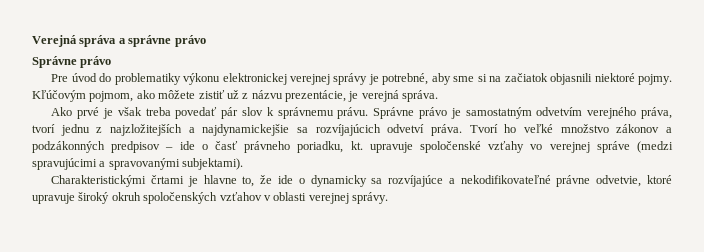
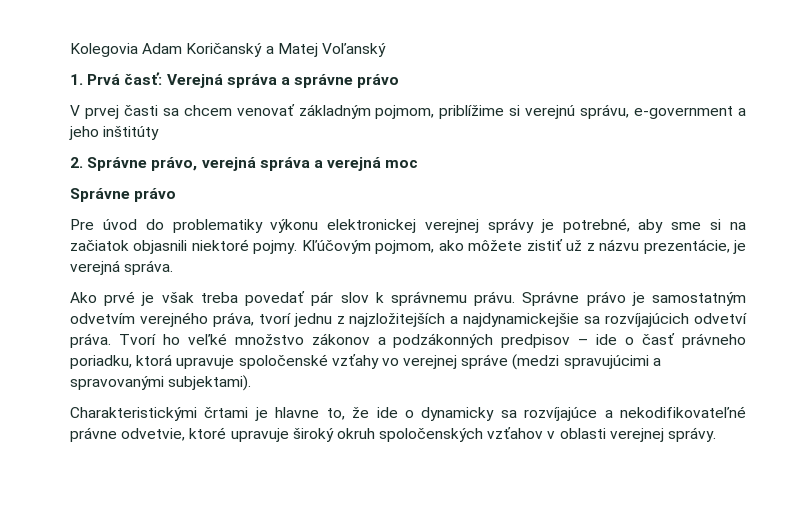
(32, 41) none -> [70,43,386,57] [70,72,163,85] Kolegovia Adam Koričanský a Matej Voľanský // 1. Prvá časť:
(206, 41) none -> [70,104,746,119] [69,126,160,140] [70,157,419,171] // V prvej časti sa chcem venovať základným pojmom, priblížime si verejnú správu, e-government a jeho inštitúty // 2. Správne právo, verejná správa a verejná moc
[350,141,363,150] kt. -> [136,354,173,366] ktorá

